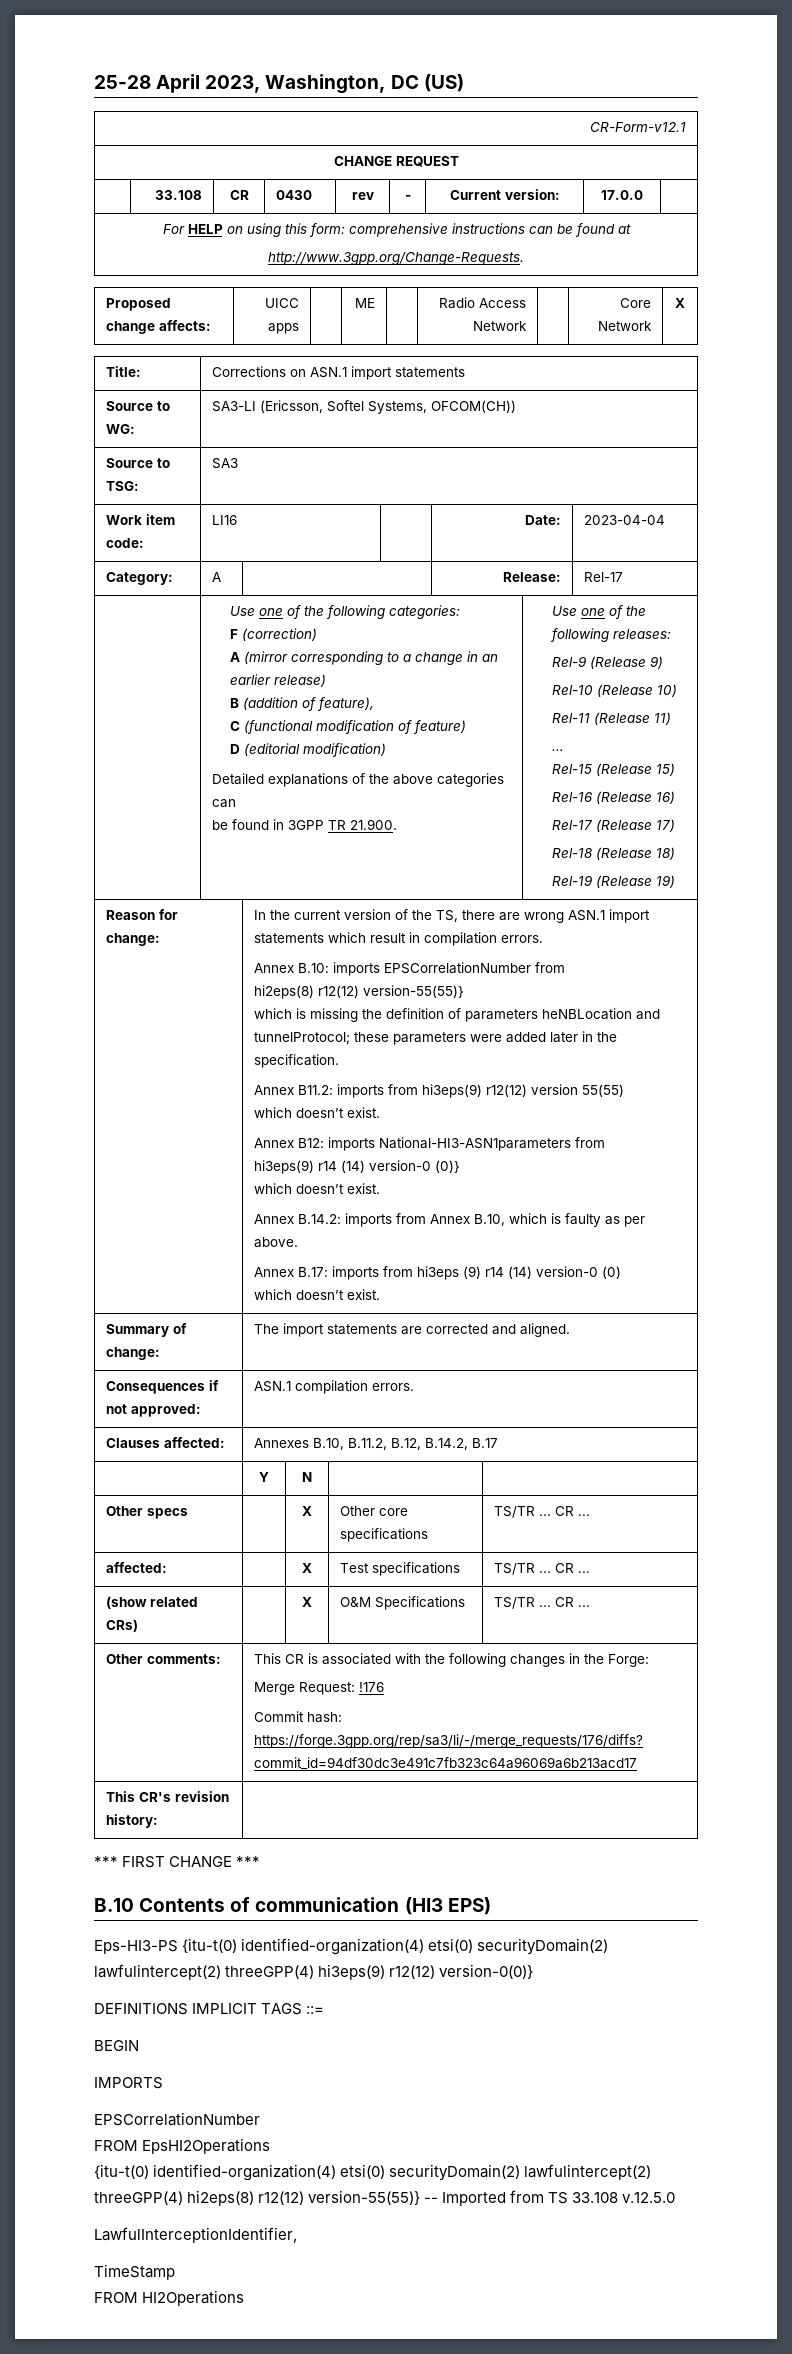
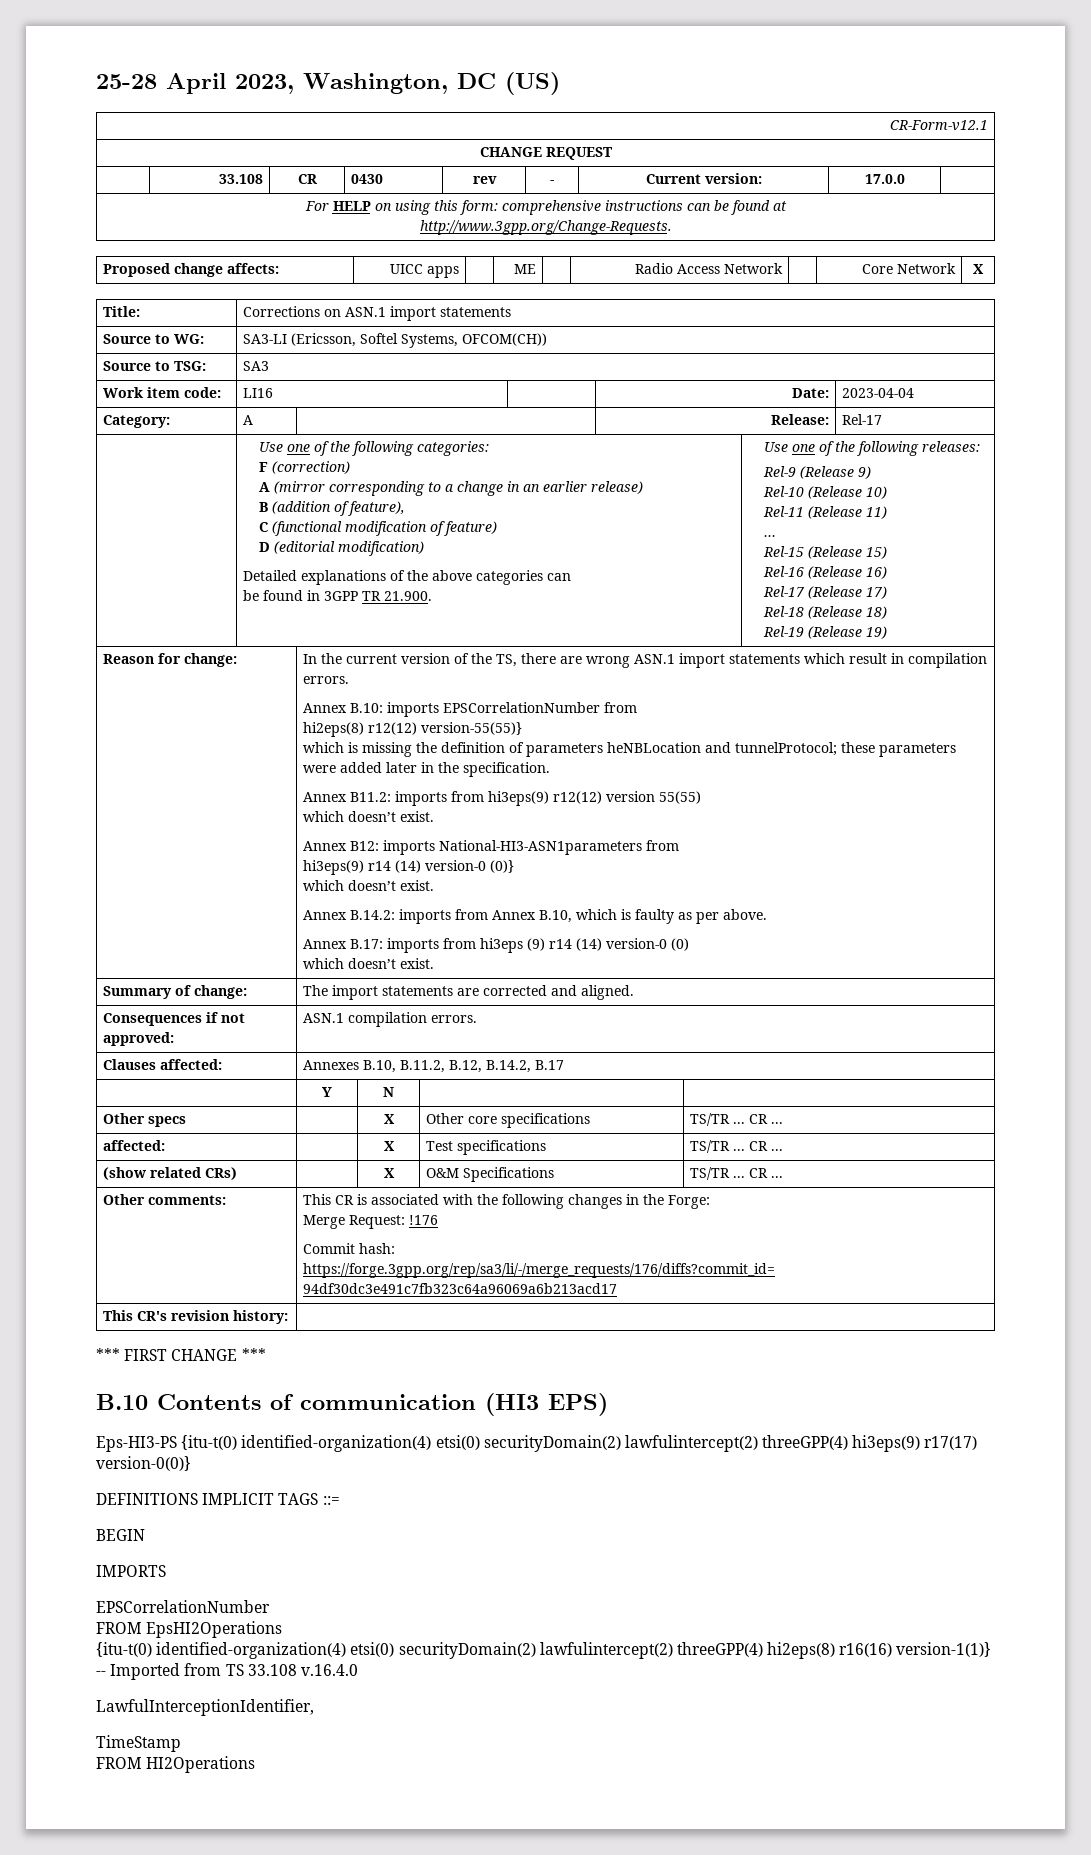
[389,1965,436,1979] r12(12) -> [924,1436,978,1450] r17(17)
[258,2190,421,2205] r12(12) version-55(55)} -> [839,1642,992,1657] r16(16) version-1(1)}
[622,2192,676,2203] v.12.5.0 -> [300,1664,358,1676] v.16.4.0

